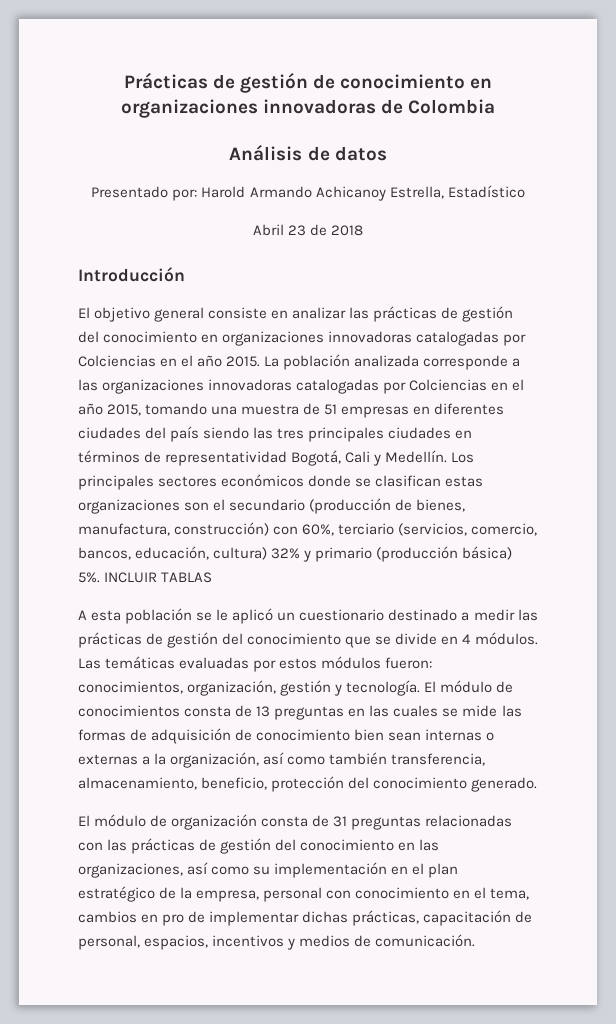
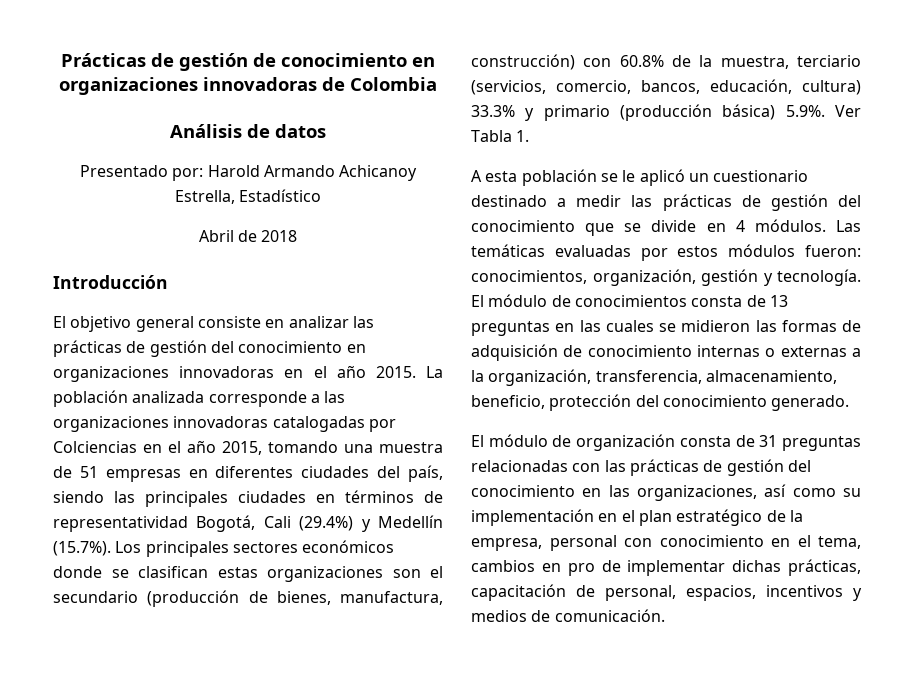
[287,225,306,236] 23 -> (234, 236) none
[416,331,527,346] [78,355,156,367] catalogadas por Colciencias -> (275, 372) none
[170,426,200,442] país -> [407,465,443,482] país,
[277,428,305,439] tres -> (135, 497) none
[373,450,448,466] y Medellín. -> [299,515,443,532] [53,541,111,556] (29.4%) y Medellín (15.7%).
[302,524,335,536] 60%, -> [619,55,789,69] 60.8% de la muestra,
[271,548,301,559] 32% -> [471,105,515,117] 33.3%
[78,572,213,583] 5%. INCLUIR TABLAS -> [785,105,861,117] [471,130,530,142] 5.9%. Ver Tabla 1.
[462,705,498,717] mide -> [681,320,751,332] midieron
[354,729,422,741] bien sean -> (692, 351) none
[263,752,388,765] así como también -> (592, 377) none

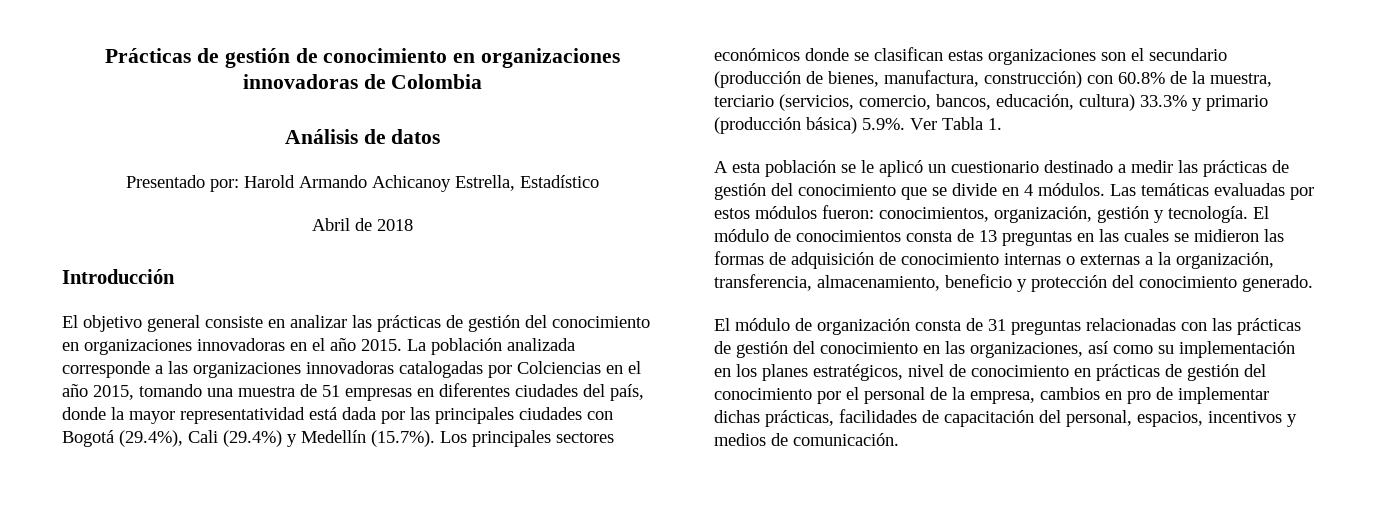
[53,490,443,507] [53,515,256,532] siendo las principales ciudades en términos de representatividad Bogotá, -> [62,407,613,424] [62,430,183,447] donde la mayor representatividad está dada por las principales ciudades con Bogotá (29.4%),
[471,395,545,409] beneficio, -> [945,274,1027,292] beneficio y
[621,509,803,526] [471,535,861,551] el plan estratégico de la empresa, personal con conocimiento en el tema, -> [736,364,1266,381] [714,387,1035,404] los planes estratégicos, nivel de conocimiento en prácticas de gestión del conocimiento por el personal de la empresa,
[471,584,595,601] capacitación de -> [839,409,1061,427] facilidades de capacitación del

